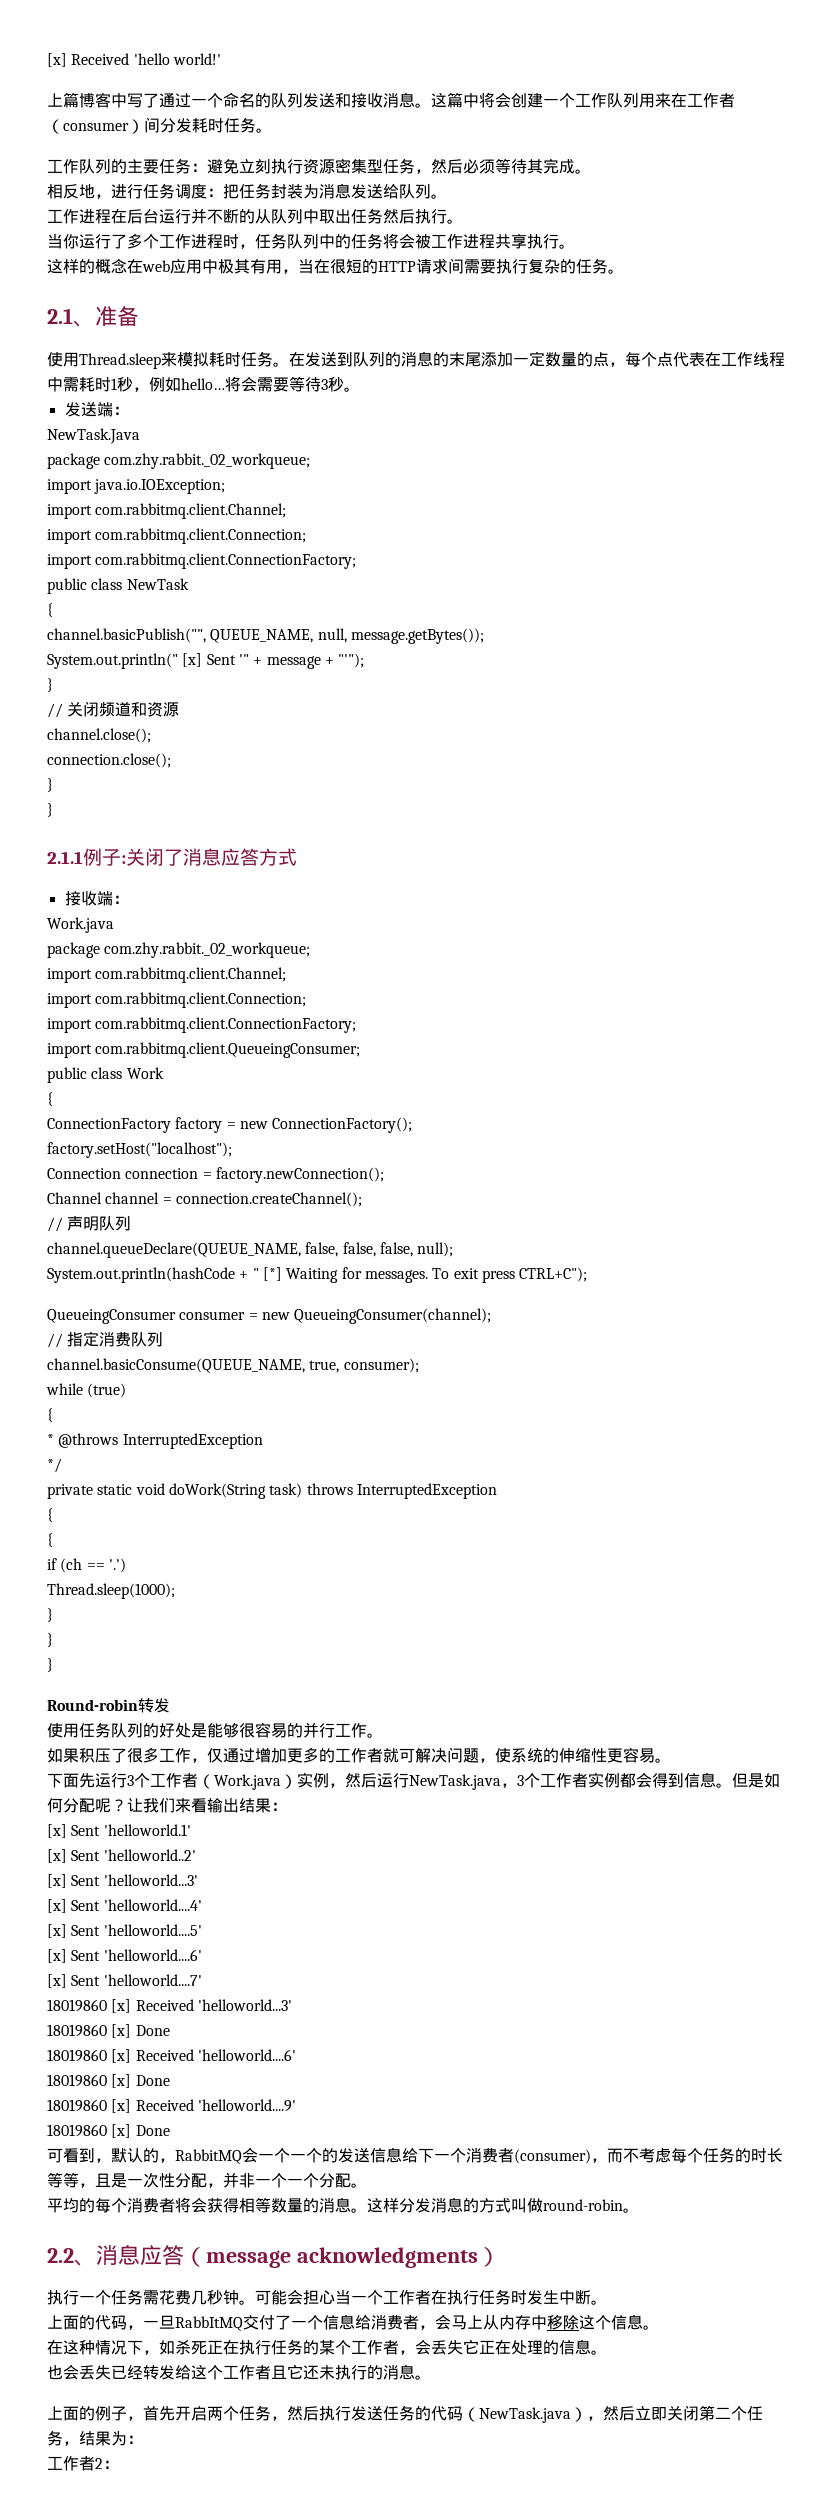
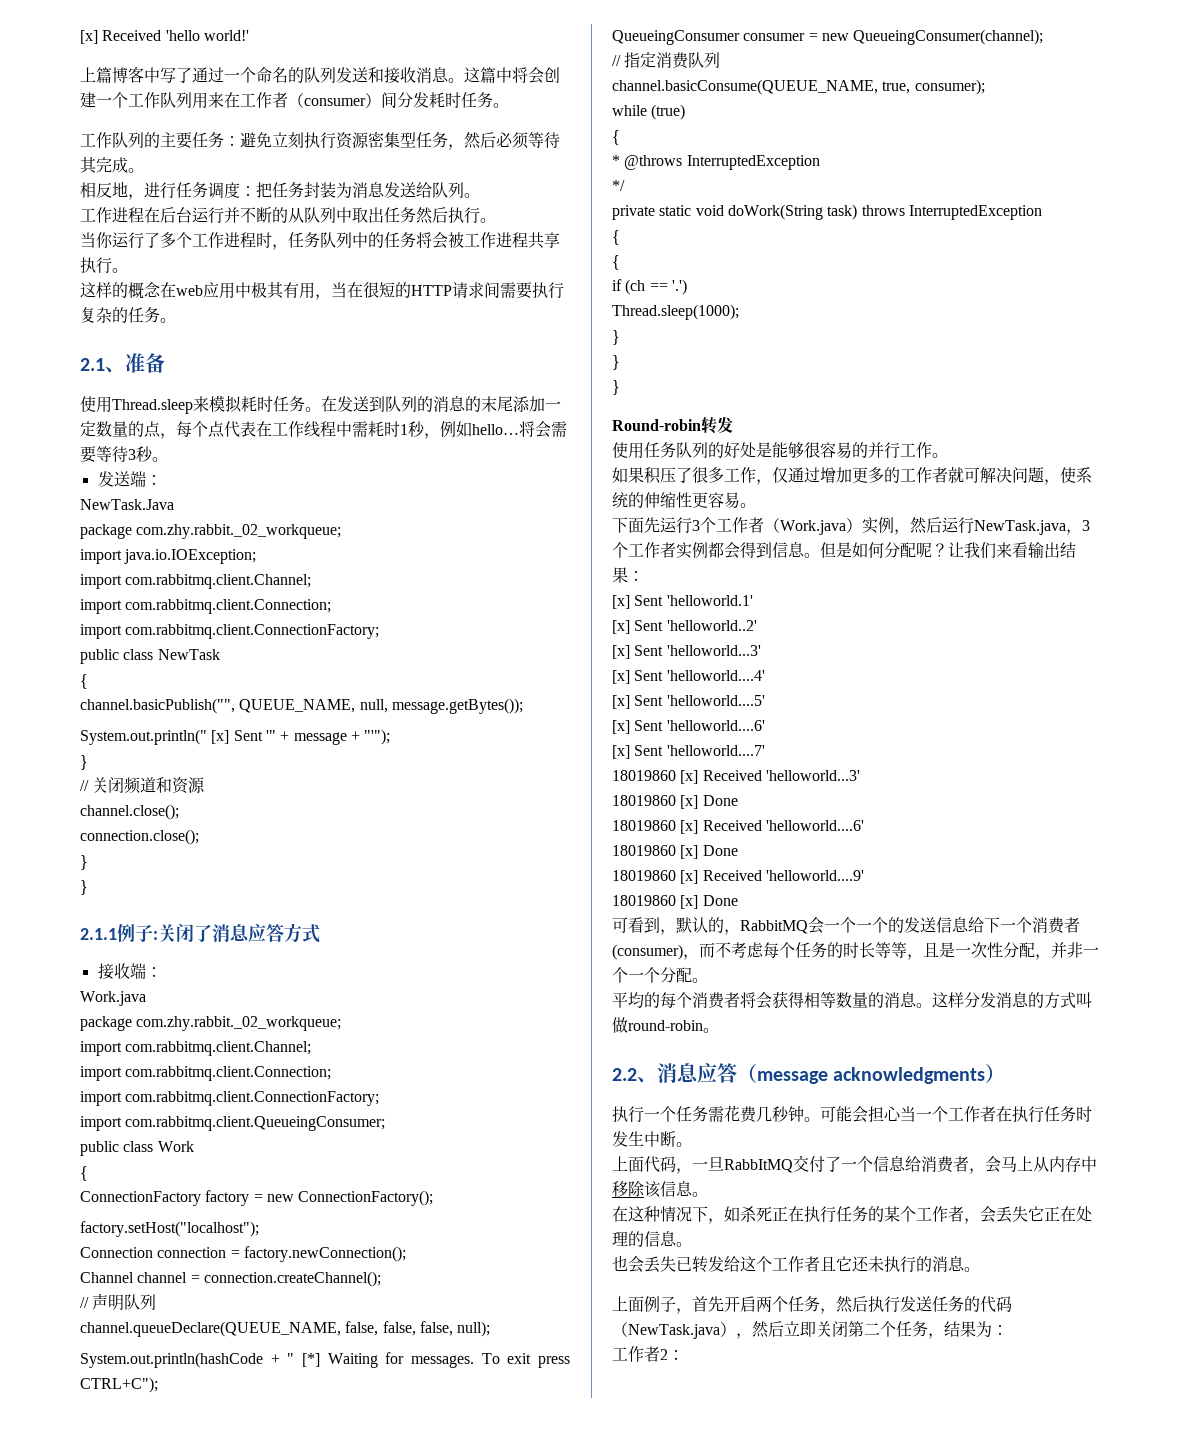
[79,2315,95,2330] 的 -> (644, 1164) none
[579,2315,611,2330] 这个 -> [644,1181,661,1198] 该
[127,2365,143,2380] 经 -> (692, 1263) none
[79,2406,95,2421] 的 -> (644, 1304) none

